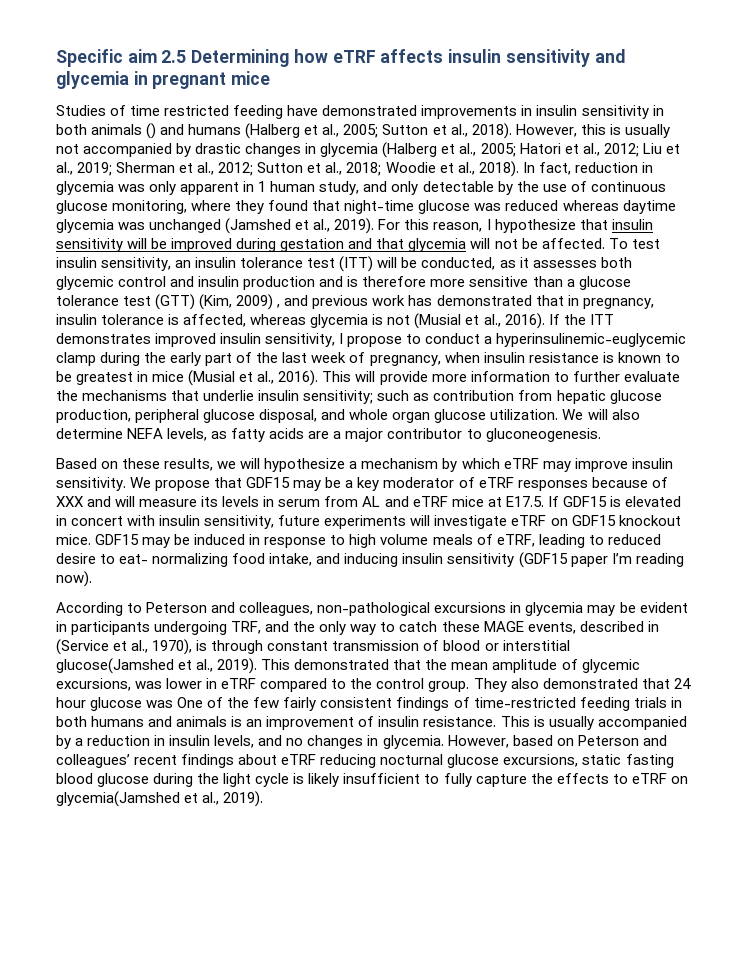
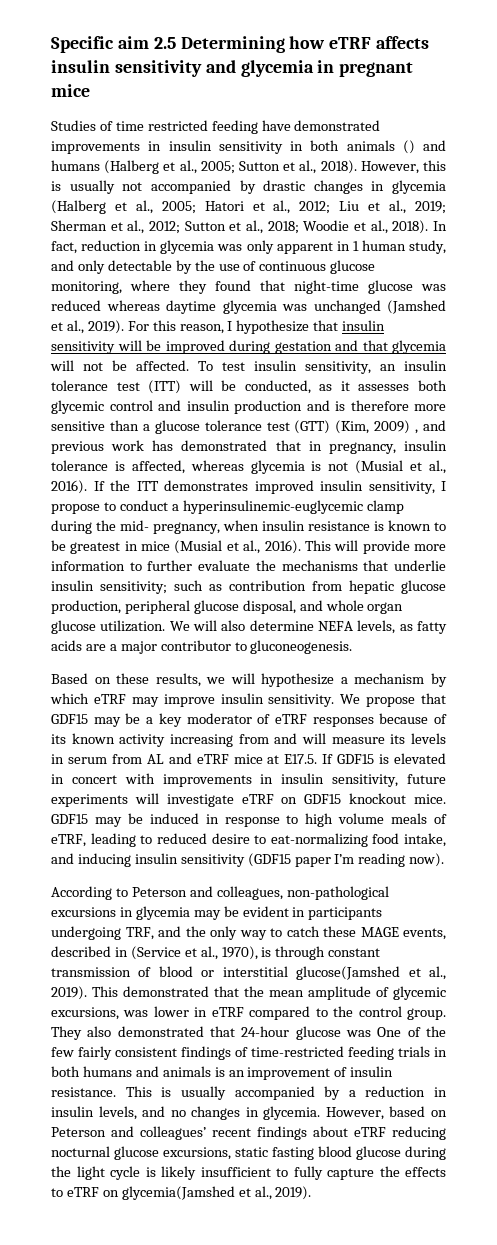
[170,352,366,366] early part of the last week of -> [120,520,149,531] mid-
[56,496,84,507] XXX -> [51,733,269,747] its known activity increasing from
(156, 520) none -> [162,774,274,787] improvements in
[119,553,229,567] eat- normalizing -> [270,833,368,847] eat-normalizing
[673,678,691,689] [56,697,86,708] 24 hour -> [241,1026,290,1037] 24-hour

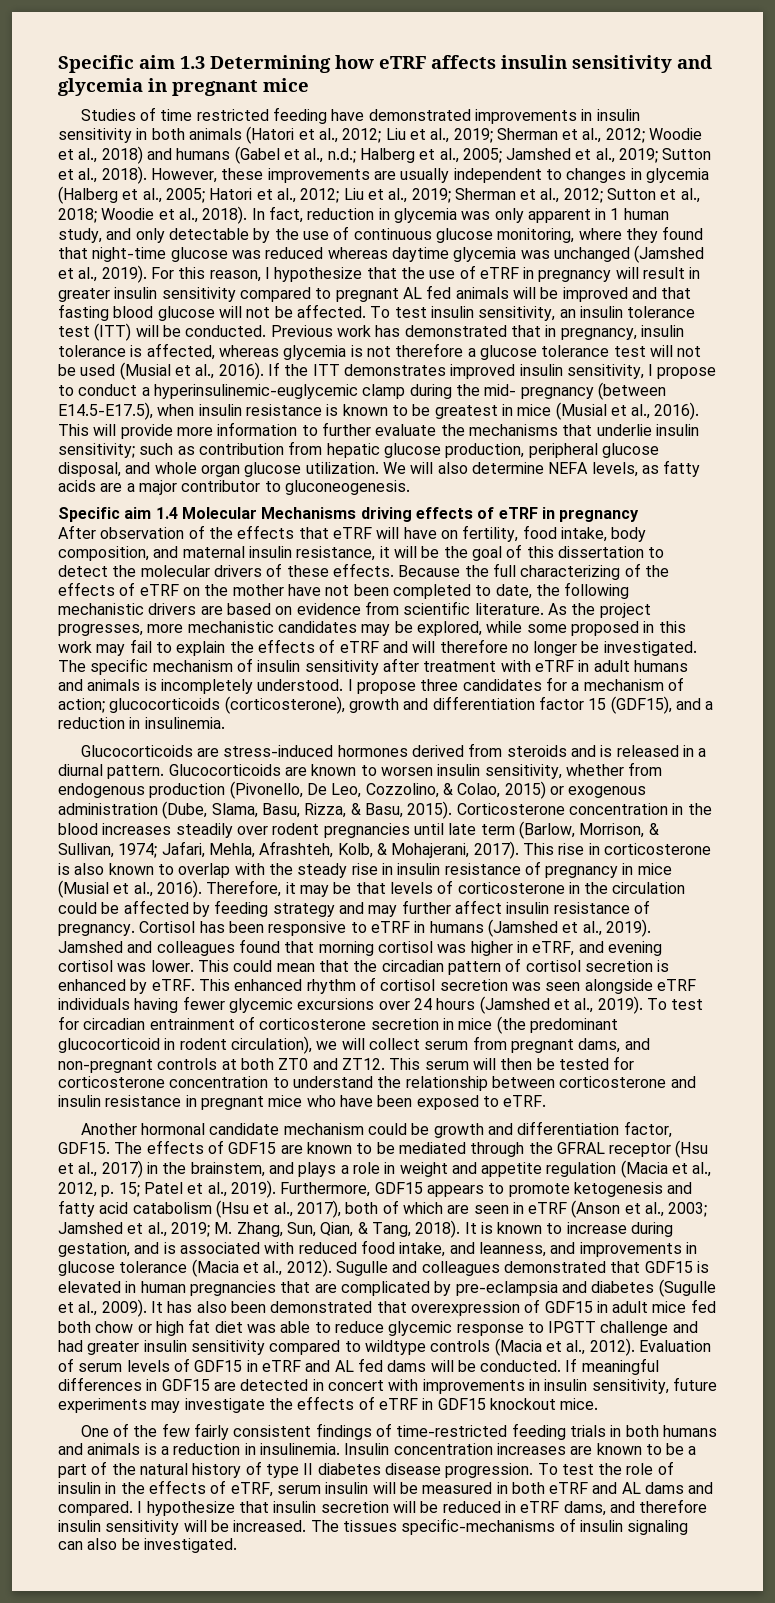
[51,36,176,53] Specific aim 2.5 -> [58,55,205,73] Specific aim 1.3
[402,140,446,154] [51,160,235,174] () and humans (Halberg et al., 2005; -> [246,126,703,144] [58,146,659,164] (Hatori et al., 2012; Liu et al., 2019; Sherman et al., 2012; Woodie et al., 2018) and humans (Gabel et al., n.d.; Halberg et al., 2005; Jamshed et al., 2019;
[422,160,446,171] [51,180,306,194] this is usually not accompanied by drastic -> [221,168,562,183] these improvements are usually independent to
[342,320,386,331] [51,340,446,354] insulin sensitivity will be improved during gestation and that glycemia -> [400,265,701,282] [58,285,692,302] [58,304,215,321] the use of eTRF in pregnancy will result in greater insulin sensitivity compared to pregnant AL fed animals will be improved and that fasting blood glucose
[244,380,447,394] [51,400,446,414] [51,420,446,434] [51,441,104,454] conducted, as it assesses both glycemic control and insulin production and is therefore more sensitive than a glucose tolerance test (GTT) (Kim, 2009) , and previous -> [185,325,333,337] conducted. Previous
(349, 466) none -> [395,343,702,360] [58,364,116,376] therefore a glucose tolerance test will not be used
[153,522,220,534] pregnancy, -> [520,382,666,400] [58,402,153,420] pregnancy (between E14.5-E17.5),
[51,673,447,687] [50,693,446,707] [51,713,447,727] [51,733,447,747] [51,753,447,764] Based on these results, we will hypothesize a mechanism by which eTRF may improve insulin sensitivity. We propose that GDF15 may be a key moderator of eTRF responses because of its known activity increasing from and will measure its levels in serum from AL and eTRF mice at E17.5. If GDF15 is elevated -> [58,507,640,522] [58,525,647,542] [58,544,665,561] [58,563,669,580] [58,582,630,599] [58,601,651,618] [58,621,686,636] [58,639,697,656] [58,658,688,675] [58,677,684,694] [58,696,714,714] [58,717,225,729] [80,743,707,757] [58,762,663,779] [58,781,647,799] [58,801,712,819] [58,821,659,839] [58,841,711,859] [58,861,672,878] [58,880,686,898] [58,900,650,917] [58,919,651,937] [58,939,662,956] [58,958,670,975] [58,977,696,994] [58,996,704,1014] [58,1016,618,1034] [58,1036,650,1054] [58,1056,635,1073] [58,1076,696,1091] [58,1095,547,1110] [80,1121,672,1138] [58,1140,709,1158] [58,1160,712,1178] [58,1180,693,1198] [58,1200,708,1218] [58,1220,674,1238] [58,1240,697,1257] [58,1259,709,1277] [58,1279,716,1297] [58,1299,716,1317] [58,1319,698,1336] [58,1338,711,1356] [58,1358,659,1375] [58,1377,309,1391] Specific aim 1.4 Molecular Mechanisms driving effects of eTRF in pregnancy // After observation of the effects that eTRF will have on fertility, food intake, body composition, and maternal insulin resistance, it will be the goal of this dissertation to detect the molecular drivers of these effects. Because the full characterizing of the effects of eTRF on the mother have not been completed to date, the following mechanistic drivers are based on evidence from scientific literature. As the project progresses, more mechanistic candidates may be explored, while some proposed in this work may fail to explain the effects of eTRF and will therefore no longer be investigated. The specific mechanism of insulin sensitivity after treatment with eTRF in adult humans and animals is incompletely understood. I propose three candidates for a mechanism of action; glucocorticoids (corticosterone), growth and differentiation factor 15 (GDF15), and a reduction in insulinemia. // Glucocorticoids are stress-induced hormones derived from steroids and is released in a diurnal pattern. Glucocorticoids are known to worsen insulin sensitivity, whether from endogenous production (Pivonello, De Leo, Cozzolino, & Colao, 2015) or exogenous administration (Dube, Slama, Basu, Rizza, & Basu, 2015). Corticosterone concentration in the blood increases steadily over rodent pregnancies until late term (Barlow, Morrison, & Sullivan, 1974; Jafari, Mehla, Afrashteh, Kolb, & Mohajerani, 2017). This rise in corticosterone is also known to overlap with the steady rise in insulin resistance of pregnancy in mice (Musial et al., 2016). Therefore, it may be that levels of corticosterone in the circulation could be affected by feeding strategy and may further affect insulin resistance of pregnancy. Cortisol has been responsive to eTRF in humans (Jamshed et al., 2019). Jamshed and colleagues found that morning cortisol was higher in eTRF, and evening cortisol was lower. This could mean that the circadian pattern of cortisol secretion is enhanced by eTRF. This enhanced rhythm of cortisol secretion was seen alongside eTRF individuals having fewer glycemic excursions over 24 hours (Jamshed et al., 2019). To test for circadian entrainment of corticosterone secretion in mice (the predominant glucocorticoid in rodent circulation), we will collect serum from pregnant dams, and non-pregnant controls at both ZT0 and ZT12. This serum will then be tested for corticosterone concentration to understand the relationship between corticosterone and insulin resistance in pregnant mice who have been exposed to eTRF. // Another hormonal candidate mechanism could be growth and differentiation factor, GDF15. The effects of GDF15 are known to be mediated through the GFRAL receptor (Hsu et al., 2017) in the brainstem, and plays a role in weight and appetite regulation (Macia et al., 2012, p. 15; Patel et al., 2019). Furthermore, GDF15 appears to promote ketogenesis and fatty acid catabolism (Hsu et al., 2017), both of which are seen in eTRF (Anson et al., 2003; Jamshed et al., 2019; M. Zhang, Sun, Qian, & Tang, 2018). It is known to increase during gestation, and is associated with reduced food intake, and leanness, and improvements in glucose tolerance (Macia et al., 2012). Sugulle and colleagues demonstrated that GDF15 is elevated in human pregnancies that are complicated by pre-eclampsia and diabetes (Sugulle et al., 2009). It has also been demonstrated that overexpression of GDF15 in adult mice fed both chow or high fat diet was able to reduce glycemic response to IPGTT challenge and had greater insulin sensitivity compared to wildtype controls (Macia et al., 2012). Evaluation of serum levels of GDF15 in eTRF and AL fed dams will be conducted. If meaningful differences in GDF15 are detected
[134,793,447,807] [51,813,447,827] [51,833,446,847] [51,853,445,867] [51,886,389,900] [51,906,383,920] [51,926,446,940] [51,946,381,960] [51,966,446,980] [51,986,446,1000] [51,1006,447,1020] [51,1026,371,1040] will investigate eTRF on GDF15 knockout mice. GDF15 may be induced in response to high volume meals of eTRF, leading to reduced desire to eat-normalizing food intake, and inducing insulin sensitivity (GDF15 paper I’m reading now). // According to Peterson and colleagues, non-pathological excursions in glycemia may be evident in participants undergoing TRF, and the only way to catch these MAGE events, described in (Service et al., 1970), is through constant transmission of blood or interstitial glucose(Jamshed et al., 2019). This demonstrated that the mean amplitude of glycemic excursions, was lower in eTRF compared to the control group. They also demonstrated that 24-hour glucose was -> [151,1396,599,1413] may investigate the effects of eTRF in GDF15 knockout mice. //
[228,1066,394,1080] [51,1086,447,1100] [51,1106,447,1120] [51,1126,446,1140] [51,1146,446,1160] [51,1166,446,1180] [51,1186,312,1200] an improvement of insulin resistance. This is usually accompanied by a reduction in insulin levels, and no changes in glycemia. However, based on Peterson and colleagues’ recent findings about eTRF reducing nocturnal glucose excursions, static fasting blood glucose during the light cycle is likely insufficient to fully capture the effects to eTRF on glycemia(Jamshed et al., 2019). -> [160,1443,697,1455] [58,1461,674,1478] [58,1480,714,1497] [58,1499,708,1516] [58,1518,689,1535] [58,1538,237,1553] a reduction in insulinemia. Insulin concentration increases are known to be a part of the natural history of type II diabetes disease progression. To test the role of insulin in the effects of eTRF, serum insulin will be measured in both eTRF and AL dams and compared. I hypothesize that insulin secretion will be reduced in eTRF dams, and therefore insulin sensitivity will be increased. The tissues specific-mechanisms of insulin signaling can also be investigated.

